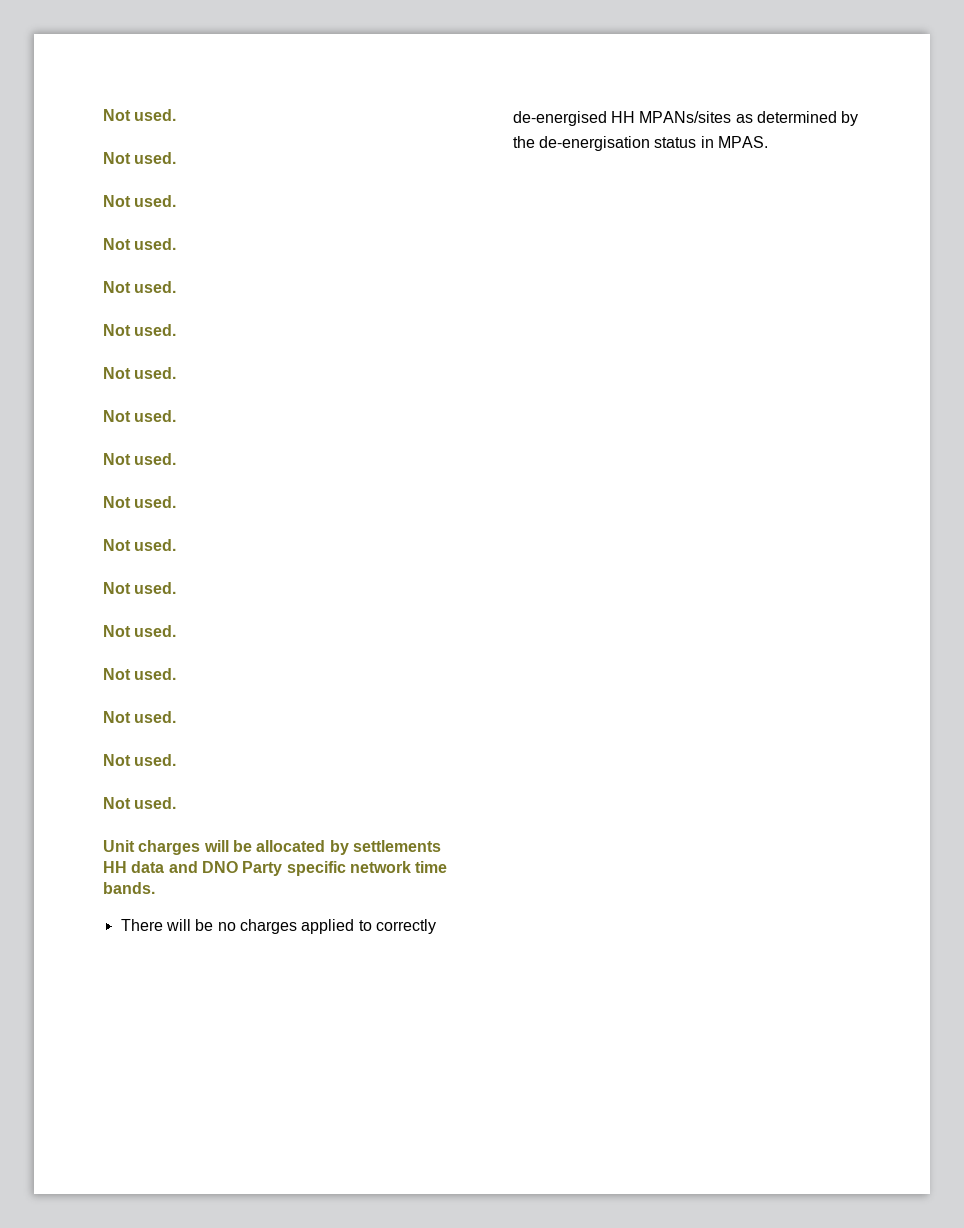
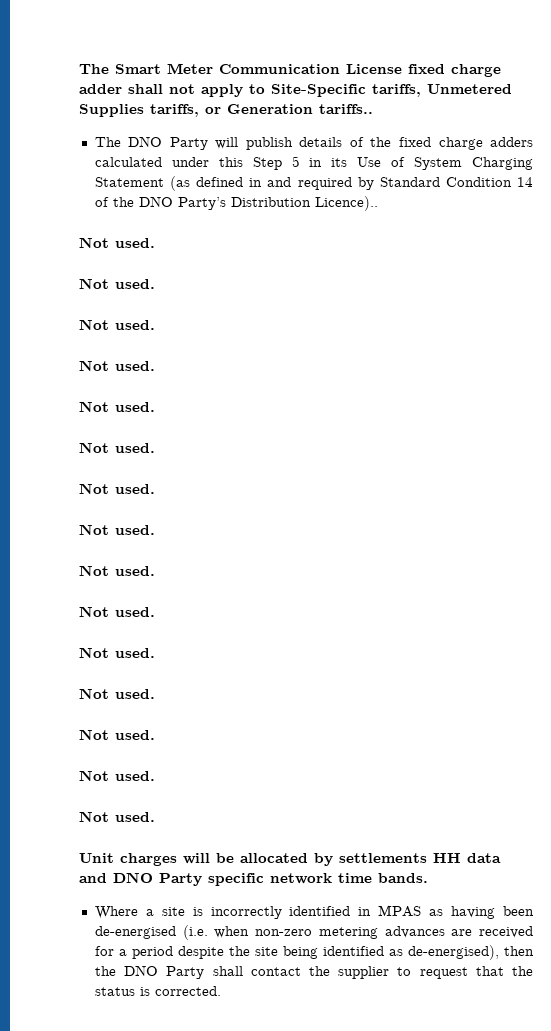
[103,109,177,121] [103,152,177,164] Not used. // Not used. -> [79,63,501,77] [79,84,512,97] [79,104,373,117] [94,136,533,150] [94,156,533,170] [94,176,533,191] [94,196,378,211] The Smart Meter Communication License fixed charge adder shall not apply to Site-Specific tariffs, Unmetered Supplies tariffs, or Generation tariffs.. // The DNO Party will publish details of the fixed charge adders calculated under this Step 5 in its Use of System Charging Statement (as defined in and required by Standard Condition 14 of the DNO Party’s Distribution Licence)..
[120,919,436,934] [512,111,859,126] [512,136,768,151] There will be no charges applied to correctly de-energised HH MPANs/sites as determined by the de-energisation status in MPAS. -> [94,905,534,919] [94,925,533,940] [94,945,534,960] [94,965,533,979] [94,986,221,996] Where a site is incorrectly identified in MPAS as having been de-energised (i.e. when non-zero metering advances are received for a period despite the site being identified as de-energised), then the DNO Party shall contact the supplier to request that the status is corrected.

